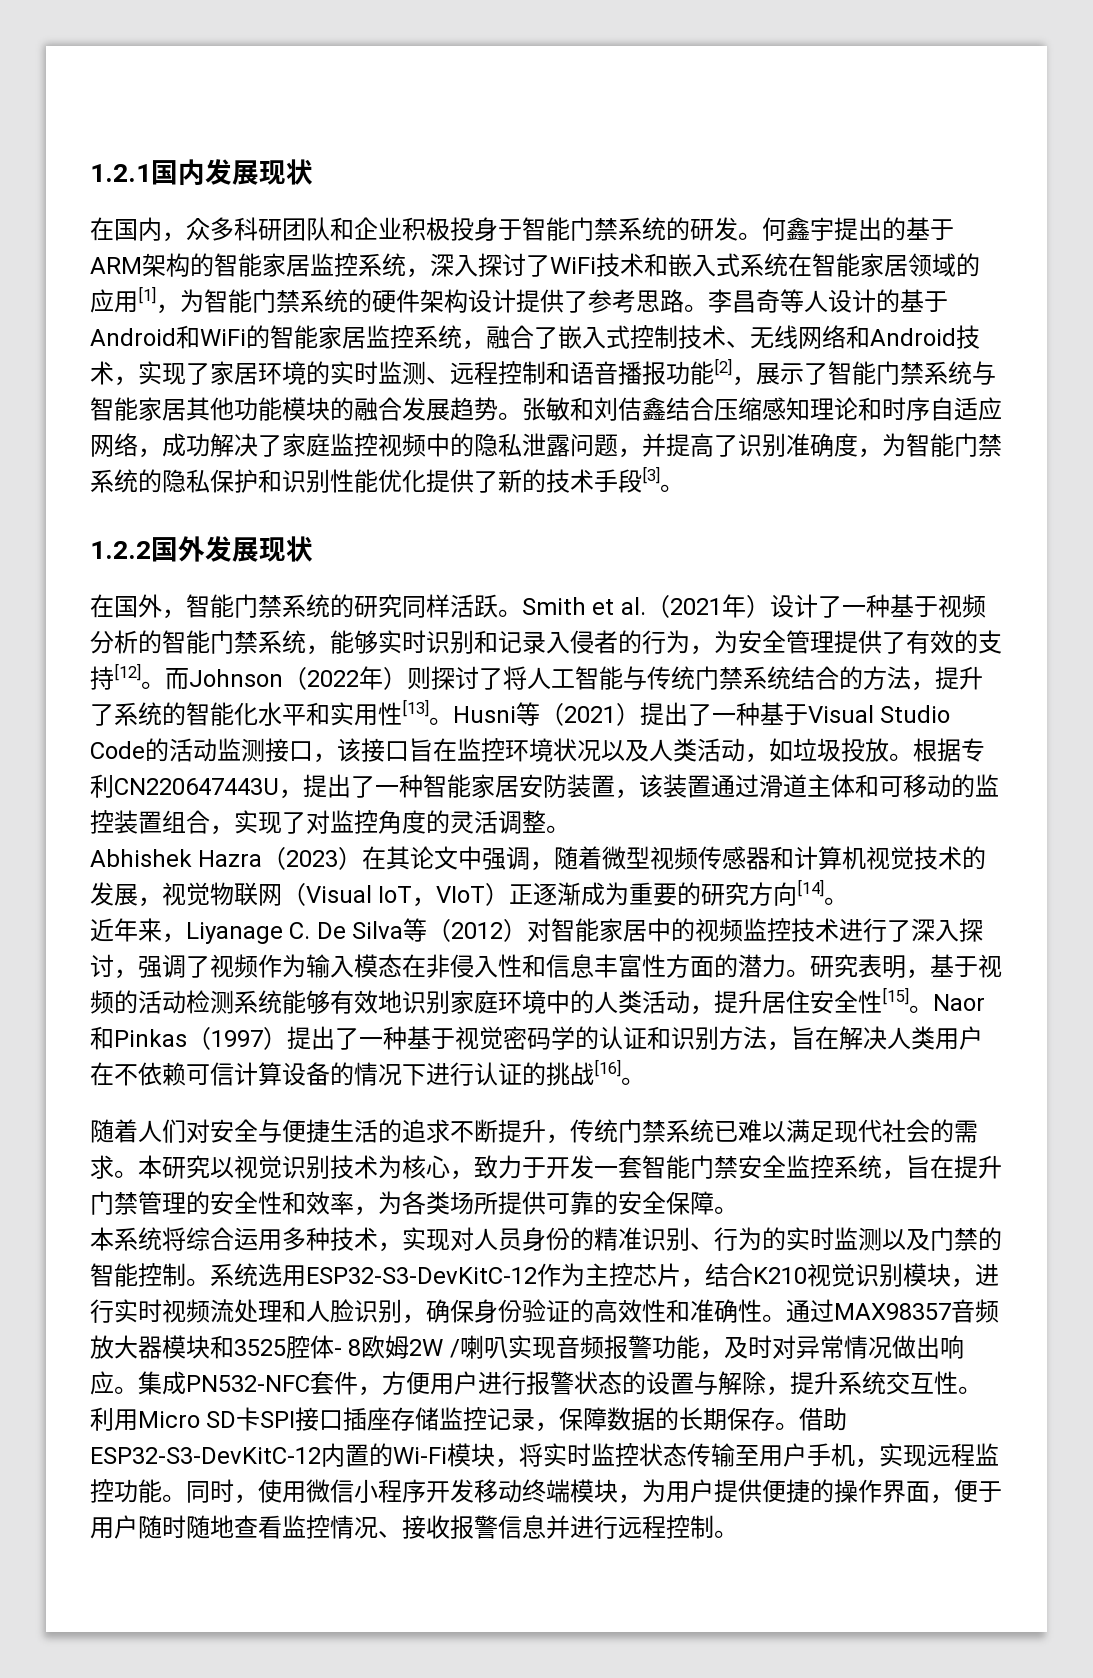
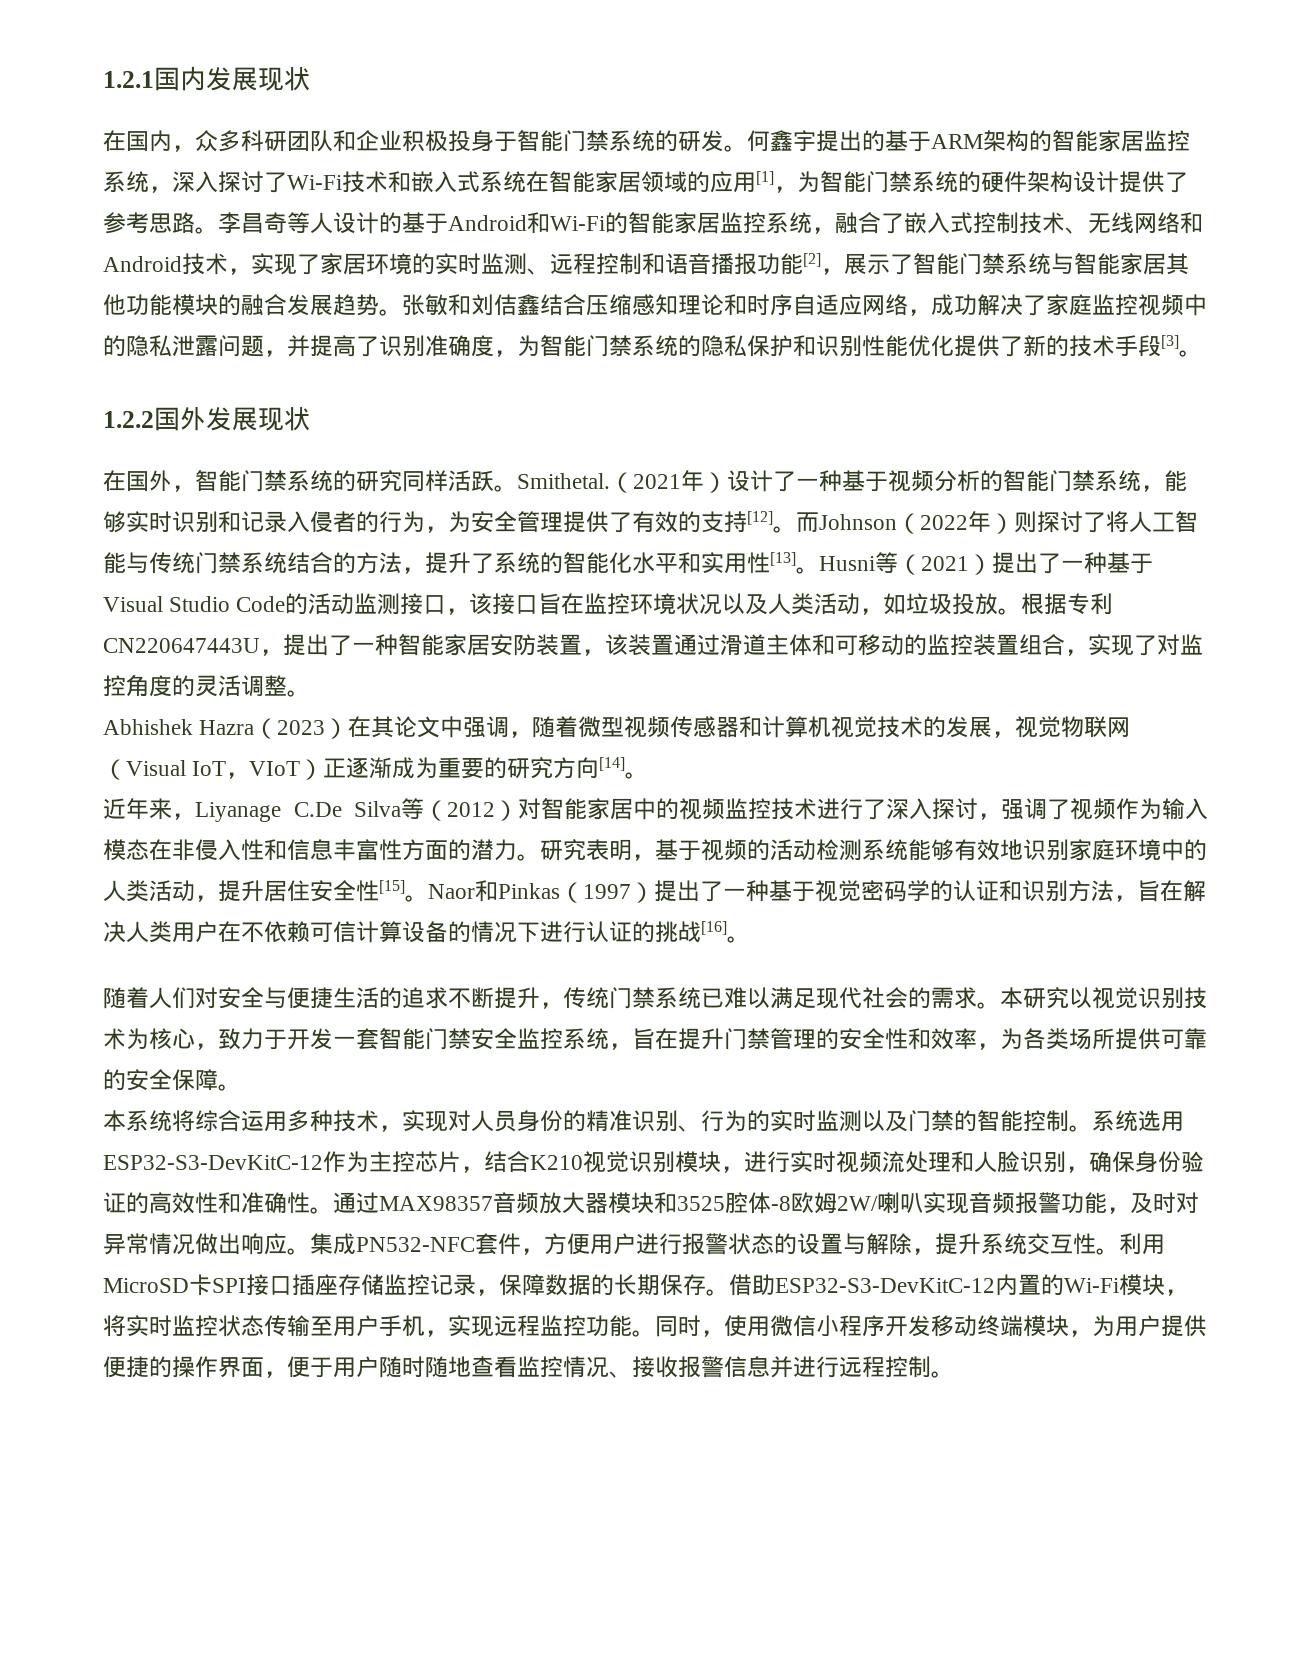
[550,257,596,274] WiFi -> [287,175,342,190] Wi-Fi
[200,329,246,346] WiFi -> [550,216,605,231] Wi-Fi
[522,597,646,615] Smith et al. -> [517,473,610,489] Smithetal.
[289,922,346,939] C. De -> [293,802,342,817] C.De
[334,1335,460,1359] - 8欧姆2W / -> [771,1192,878,1214] -8欧姆2W/
[138,1411,237,1428] Micro SD -> [103,1278,189,1293] MicroSD

